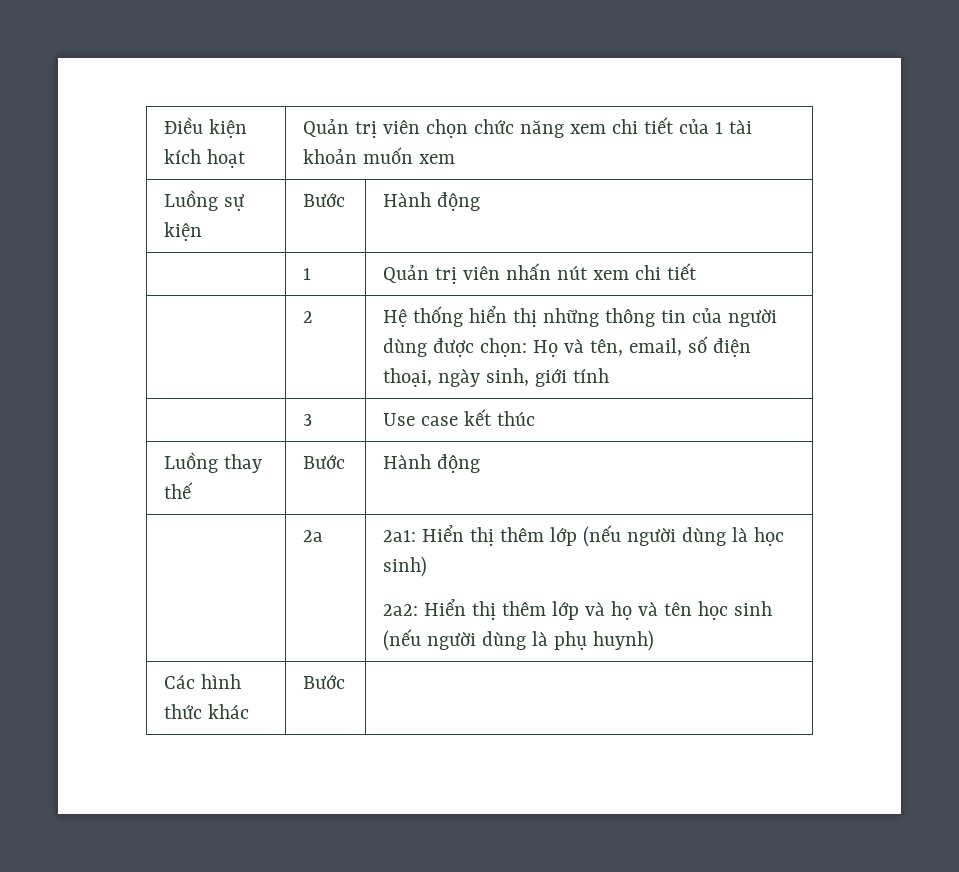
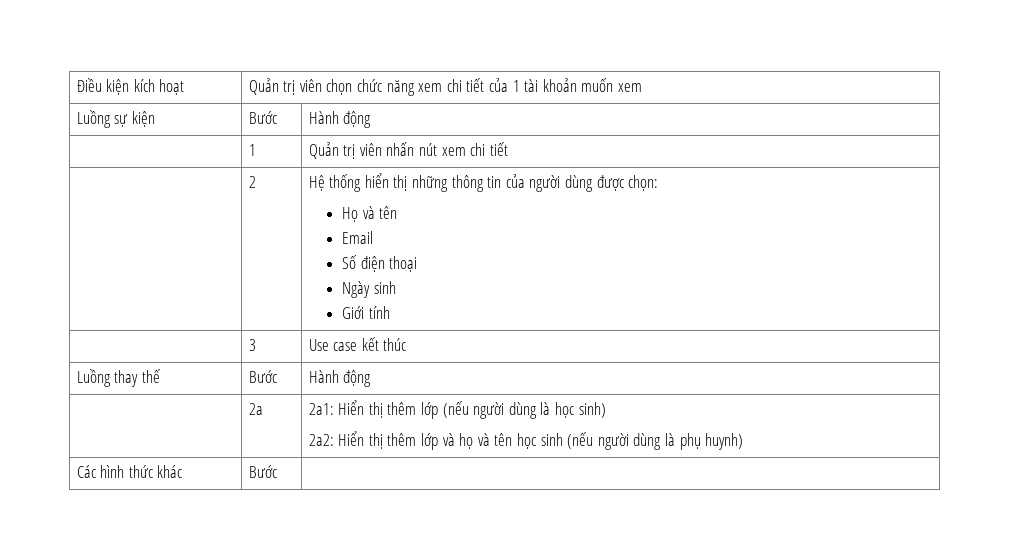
(528, 347) none -> (659, 183) //
[590,336,751,357] [383,368,568,387] tên, email, số điện thoại, ngày sinh, giới -> [379,206,398,219] [341,231,373,244] [341,255,418,272] [341,281,396,298] [341,306,364,319] tên // Email // Số điện thoại // Ngày sinh // Giới

